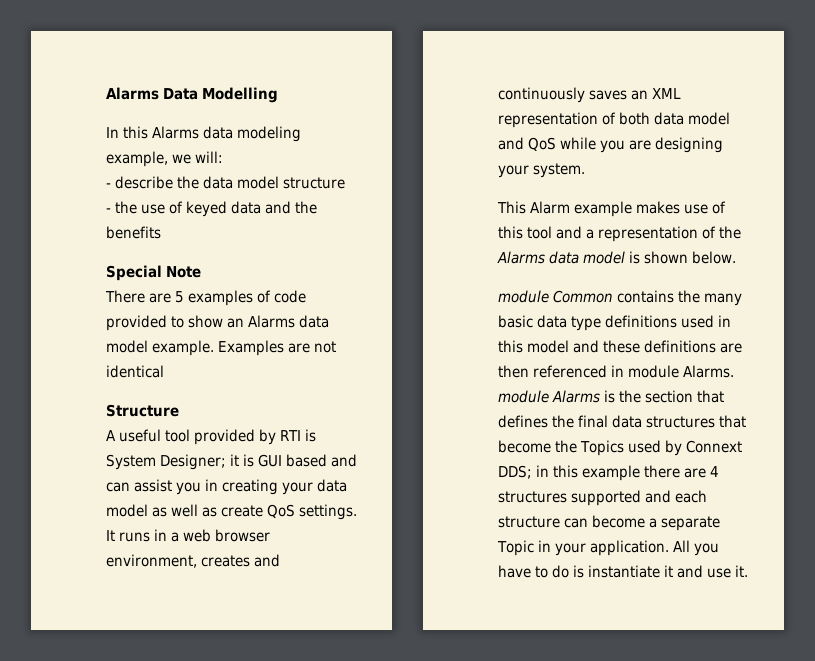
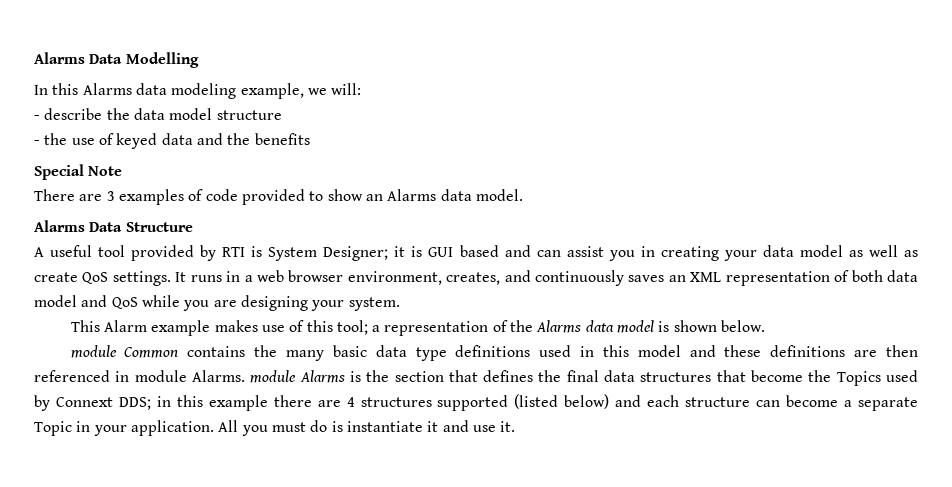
[175,291,184,303] 5 -> [106,191,115,201] 3
[106,340,336,356] [106,365,164,378] model example. Examples are not identical // -> [475,189,523,201] [34,220,123,232] model. // Alarms Data
[201,555,250,567] creates -> [446,272,501,285] creates,
[527,226,582,239] tool and -> [336,320,368,335] tool;
(641, 498) none -> [514,394,610,409] (listed below)
[498,565,548,578] have to -> [271,422,306,432] must

